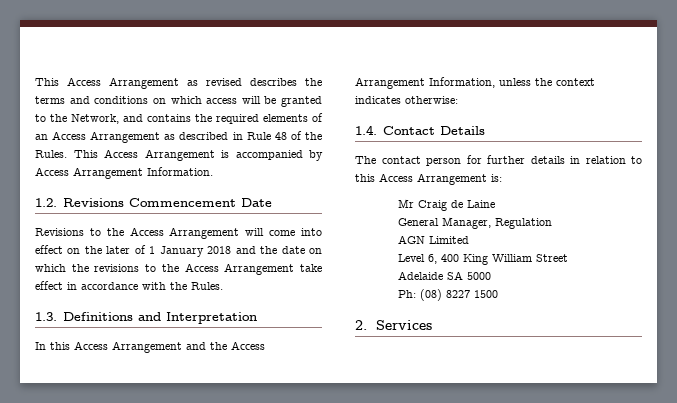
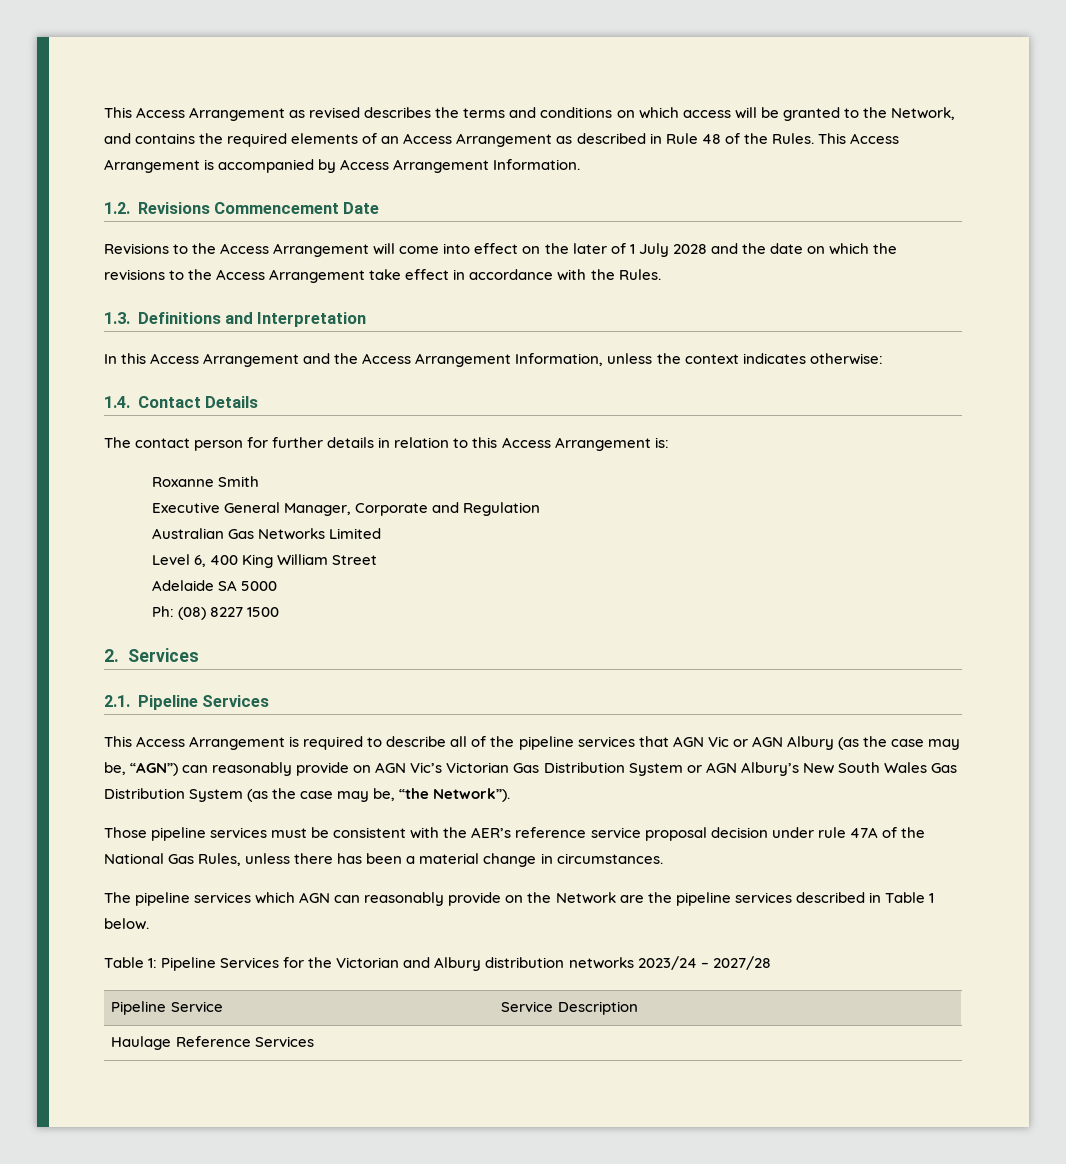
[159,246,232,257] January 2018 -> [638,243,707,257] July 2028
[397,199,495,211] [397,217,552,229] [397,235,425,244] Mr Craig de Laine // General Manager, Regulation // AGN -> [151,476,259,487] [151,502,540,516] [151,528,325,540] Roxanne Smith // Executive General Manager, Corporate and Regulation // Australian Gas Networks
(433, 325) none -> [104,695,269,710] [104,736,961,750] [104,762,957,776] [104,788,511,802] [104,827,925,841] [104,853,663,867] [104,892,934,906] [104,918,149,930] [104,956,771,971] [111,1001,223,1015] [501,1001,638,1015] [111,1036,314,1050] // 2.1. Pipeline Services // This Access Arrangement is required to describe all of the pipeline services that AGN Vic or AGN Albury (as the case may be, “AGN”) can reasonably provide on AGN Vic’s Victorian Gas Distribution System or AGN Albury’s New South Wales Gas Distribution System (as the case may be, “the Network”). // Those pipeline services must be consistent with the AER’s reference service proposal decision under rule 47A of the National Gas Rules, unless there has been a material change in circumstances. // The pipeline services which AGN can reasonably provide on the Network are the pipeline services described in Table 1 below. // Table 1: Pipeline Services for the Victorian and Albury distribution networks 2023/24 – 2027/28 // Pipeline Service | Service Description // Haulage Reference Services

